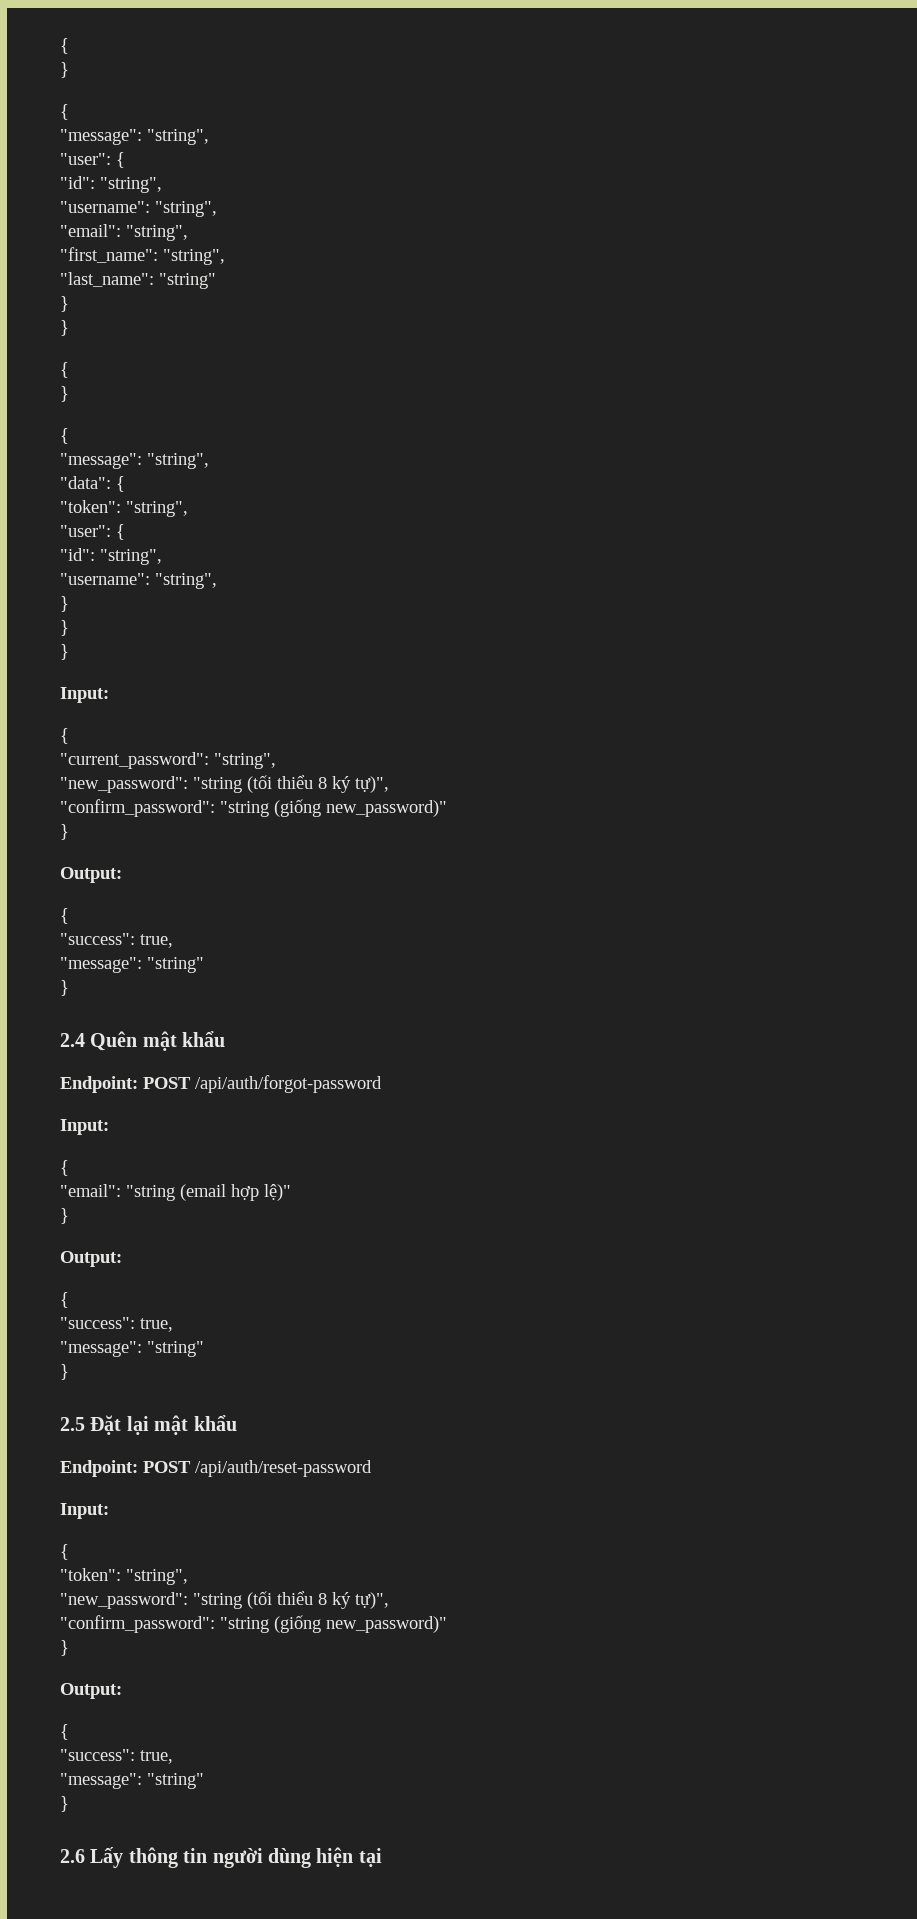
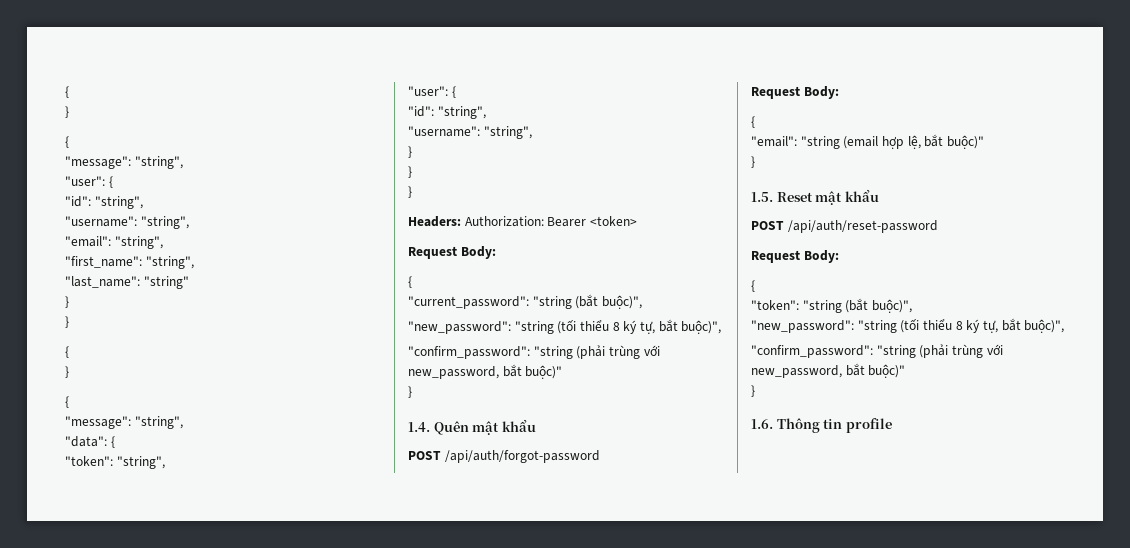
[60,687,109,703] Input: -> [408,216,637,227] [408,246,496,259] Headers: Authorization: Bearer <token> // Request Body:
[214,753,276,769] [60,775,389,793] [60,799,447,817] [60,824,69,840] [60,867,122,883] [60,908,69,924] [60,933,173,948] [60,957,204,973] [60,980,69,996] [60,1033,85,1047] "string", // "new_password": "string (tối thiểu 8 ký tự)", // "confirm_password": "string (giống new_password)" // } // Output: // { // "success": true, // "message": "string" // } // 2.4 -> [532,294,642,309] [408,319,722,334] [408,345,660,359] [408,364,563,379] [408,386,412,398] [408,422,430,432] "string (bắt buộc)", // "new_password": "string (tối thiểu 8 ký tự, bắt buộc)", // "confirm_password": "string (phải trùng với new_password, bắt buộc)" // } // 1.4.
[60,1076,138,1093] Endpoint: -> (536, 425) none
[60,1119,109,1135] Input: -> [751,86,839,99] Request Body:
[264,1184,291,1201] [60,1208,69,1224] [60,1251,122,1267] [60,1292,69,1308] [60,1317,173,1332] [60,1341,204,1357] [60,1364,69,1380] [60,1415,237,1435] [60,1460,138,1477] lệ)" // } // Output: // { // "success": true, // "message": "string" // } // 2.5 Đặt lại mật khẩu // Endpoint: -> [907,134,984,149] [751,156,755,168] [751,189,879,205] lệ, bắt buộc)" // } // 1.5. Reset mật khẩu //
[60,1503,109,1519] [60,1544,69,1560] [60,1568,188,1585] [60,1591,389,1609] [60,1615,447,1633] [60,1640,69,1656] [60,1683,122,1699] [60,1724,69,1740] [60,1749,173,1764] [60,1773,204,1789] [60,1796,69,1812] [60,1847,382,1868] Input: // { // "token": "string", // "new_password": "string (tối thiểu 8 ký tự)", // "confirm_password": "string (giống new_password)" // } // Output: // { // "success": true, // "message": "string" // } // 2.6 Lấy thông tin người dùng hiện tại -> [751,250,839,263] [751,280,755,292] [751,298,912,313] [751,318,1065,333] [751,344,1003,358] [751,363,906,378] [751,385,755,397] [751,418,892,433] Request Body: // { // "token": "string (bắt buộc)", // "new_password": "string (tối thiểu 8 ký tự, bắt buộc)", // "confirm_password": "string (phải trùng với new_password, bắt buộc)" // } // 1.6. Thông tin profile

